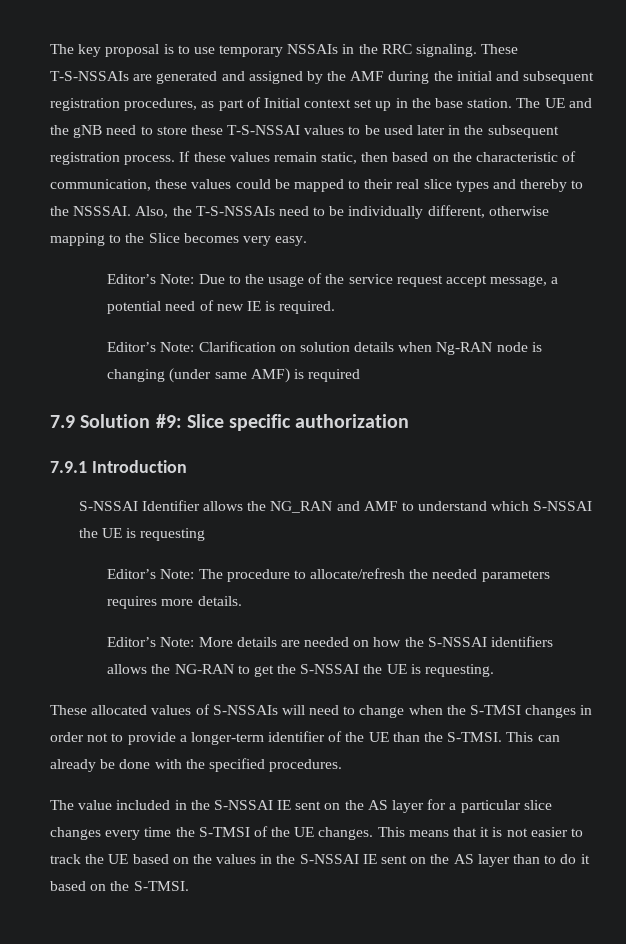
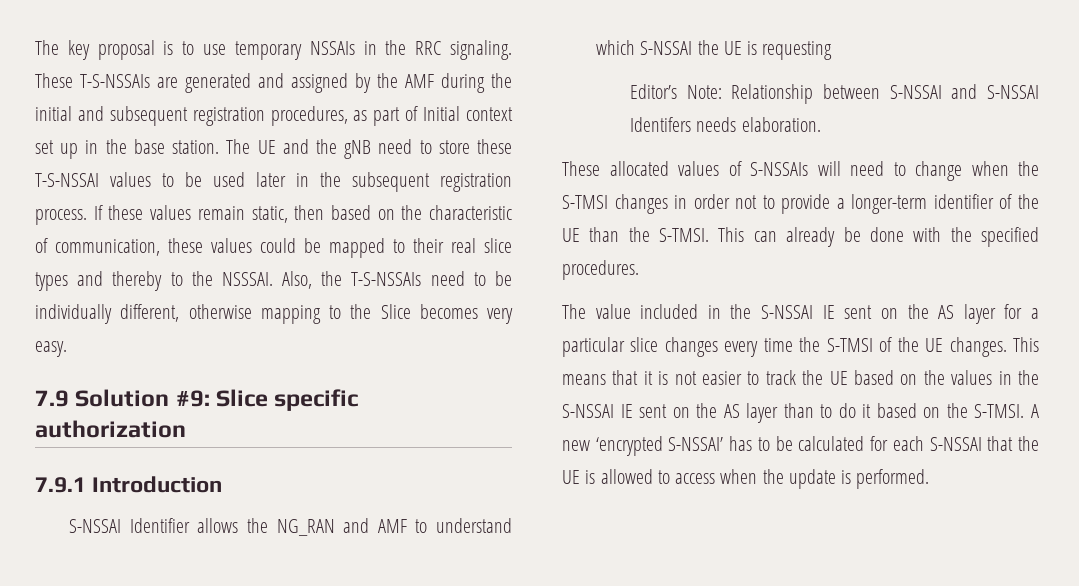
[107,273,559,287] [107,300,336,314] [107,341,542,355] [107,368,361,383] // Editor’s Note: Due to the usage of the service request accept message, a potential need of new IE is required. // Editor’s Note: Clarification on solution details when Ng-RAN node is changing (under same AMF) is required -> (67, 349) none
[198,568,550,582] [107,596,242,609] [107,636,554,647] [107,664,495,677] The procedure to allocate/refresh the needed parameters requires more details. // Editor’s Note: More details are needed on how the S-NSSAI identifiers allows the NG-RAN to get the S-NSSAI the UE is requesting. -> [731,84,1039,104] [630,117,821,132] Relationship between S-NSSAI and S-NSSAI Identifers needs elaboration.
(189, 886) none -> [1031,404,1039,418] [562,436,1039,456] [562,469,930,489] A new ‘encrypted S-NSSAI’ has to be calculated for each S-NSSAI that the UE is allowed to access when the update is performed.

